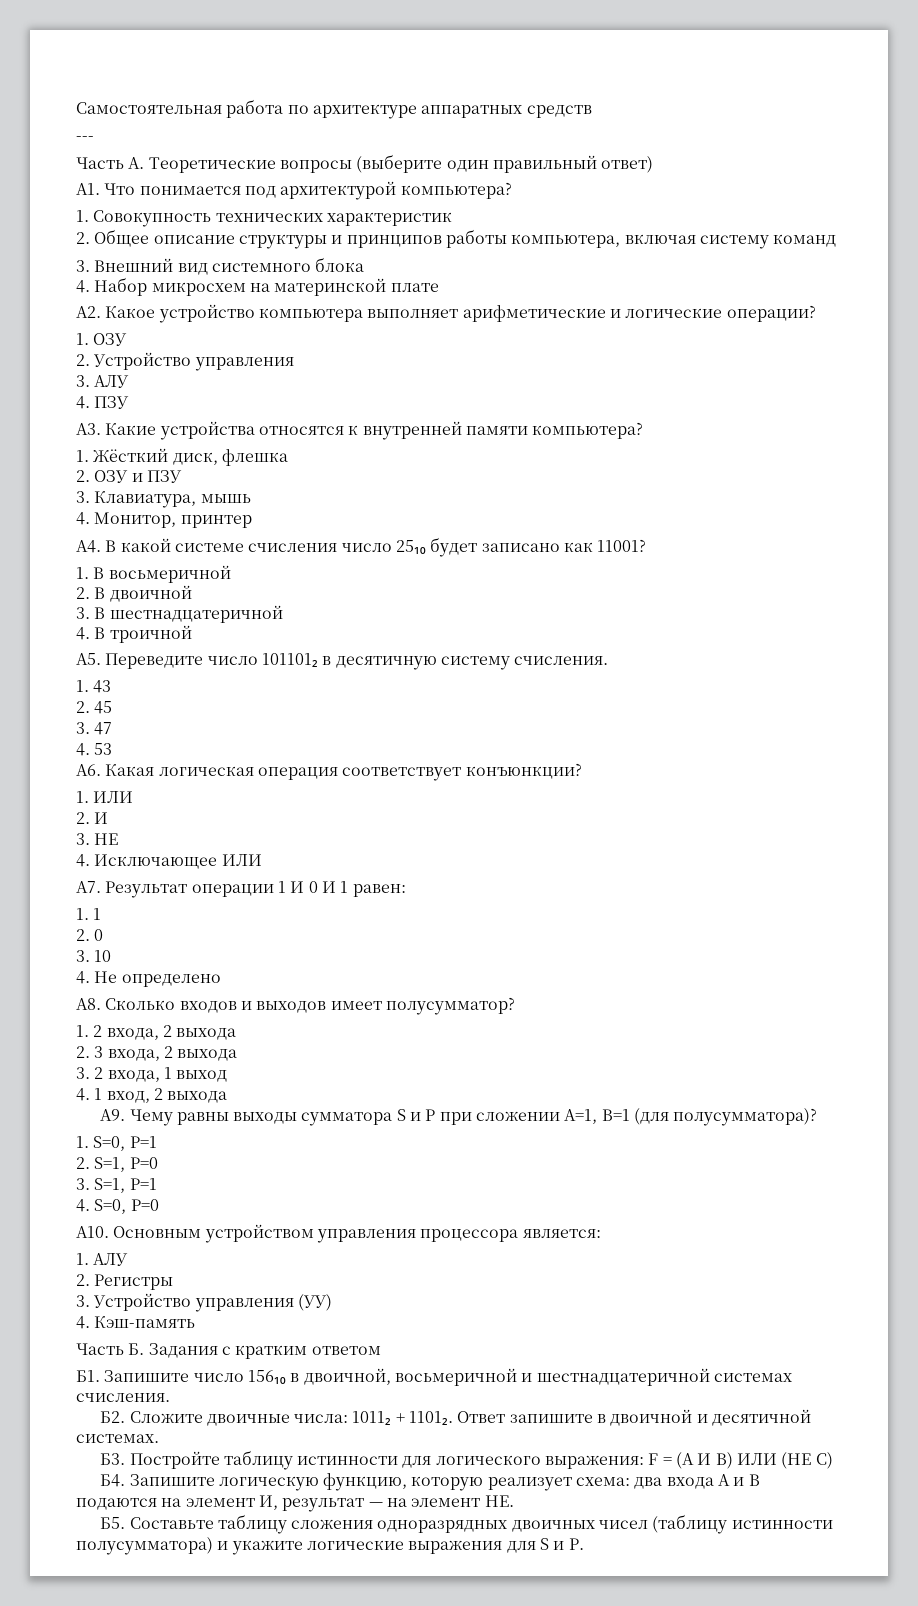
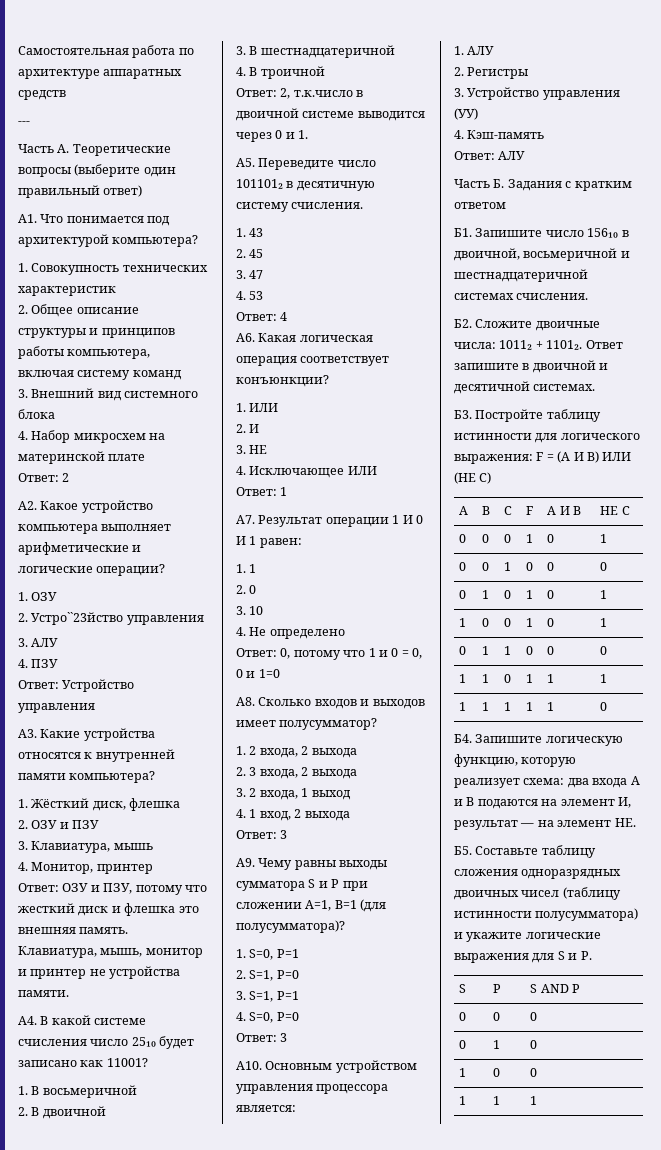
(439, 287) none -> [18,473,70,482] // Ответ: 2
[93,352,192,370] Устройство -> [31,612,124,625] Устро``23йство
(130, 402) none -> [18,679,135,692] [18,703,95,713] // Ответ: Устройство управления
(252, 521) none -> [18,883,207,895] [18,903,199,916] [18,927,129,934] [18,946,203,958] [18,966,181,979] [18,990,69,997] // Ответ: ОЗУ и ПЗУ, потому что жесткий диск и флешка это внешняя память. Клавиатура, мышь, монитор и принтер не устройства памяти.
(192, 634) none -> [236,88,364,99] [236,108,425,121] [236,130,309,142] // Ответ: 2, т.к.число в двоичной системе выводится через 0 и 1.
(113, 749) none -> [236,312,288,321] // Ответ: 4
(262, 860) none -> [236,487,288,496] // Ответ: 1
(221, 980) none -> [236,648,422,660] [236,669,280,678] // Ответ: 0, потому что 1 и 0 = 0, 0 и 1=0
(228, 1097) none -> [236,830,288,839] // Ответ: 3
(159, 1205) none -> [236,1033,288,1042] // Ответ: 3
(196, 1322) none -> [454,151,526,160] // Ответ: АЛУ
(833, 1460) none -> [459,506,469,515] [482,506,491,515] [504,506,513,515] [526,506,534,515] [547,506,582,515] [600,506,630,515] [459,534,467,543] [482,534,490,543] [504,534,512,543] [526,534,534,543] [547,534,555,543] [600,534,608,543] [459,562,467,571] [482,562,490,571] [504,562,512,571] [526,562,534,571] [547,562,555,571] [600,562,608,571] [459,590,467,599] [482,590,490,599] [504,590,512,599] [526,590,534,599] [547,590,555,599] [600,590,608,599] [459,618,467,627] [482,618,490,627] [504,618,512,627] [526,618,534,627] [547,618,555,627] [600,618,608,627] [459,646,467,655] [482,646,490,655] [504,646,512,655] [526,646,534,655] [547,646,555,655] [600,646,608,655] [459,674,467,683] [482,674,490,683] [504,674,512,683] [526,674,534,683] [547,674,555,683] [600,674,608,683] [459,702,467,711] [482,702,490,711] [504,702,512,711] [526,702,534,711] [547,702,555,711] [600,702,608,711] // А | В | С | F | А И В | НЕ С // 0 | 0 | 0 | 1 | 0 | 1 // 0 | 0 | 1 | 0 | 0 | 0 // 0 | 1 | 0 | 1 | 0 | 1 // 1 | 0 | 0 | 1 | 0 | 1 // 0 | 1 | 1 | 0 | 0 | 0 // 1 | 1 | 0 | 1 | 1 | 1 // 1 | 1 | 1 | 1 | 1 | 0
(584, 1544) none -> [459,984,467,993] [493,984,502,993] [530,984,581,993] [459,1012,467,1021] [493,1012,501,1021] [530,1012,538,1021] [459,1040,467,1049] [493,1040,501,1049] [530,1040,538,1049] [459,1068,467,1077] [493,1068,501,1077] [530,1068,538,1077] [459,1096,467,1105] [493,1096,501,1105] [530,1096,538,1105] // S | P | S AND P // 0 | 0 | 0 // 0 | 1 | 0 // 1 | 0 | 0 // 1 | 1 | 1

